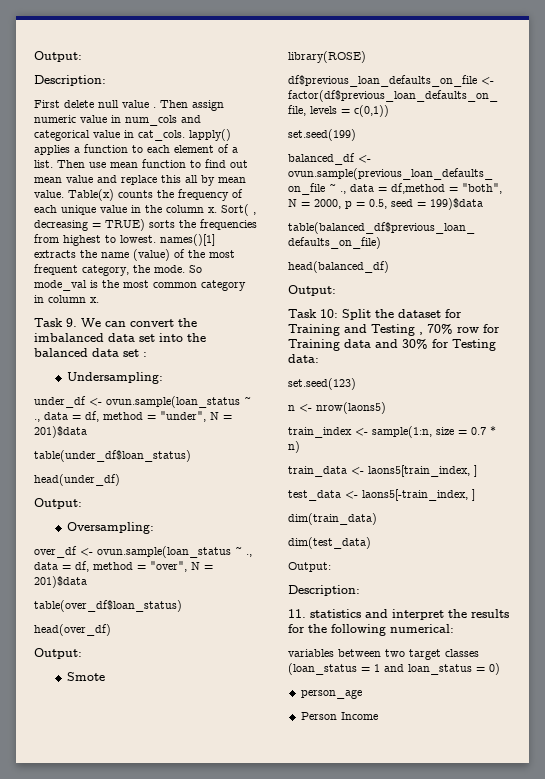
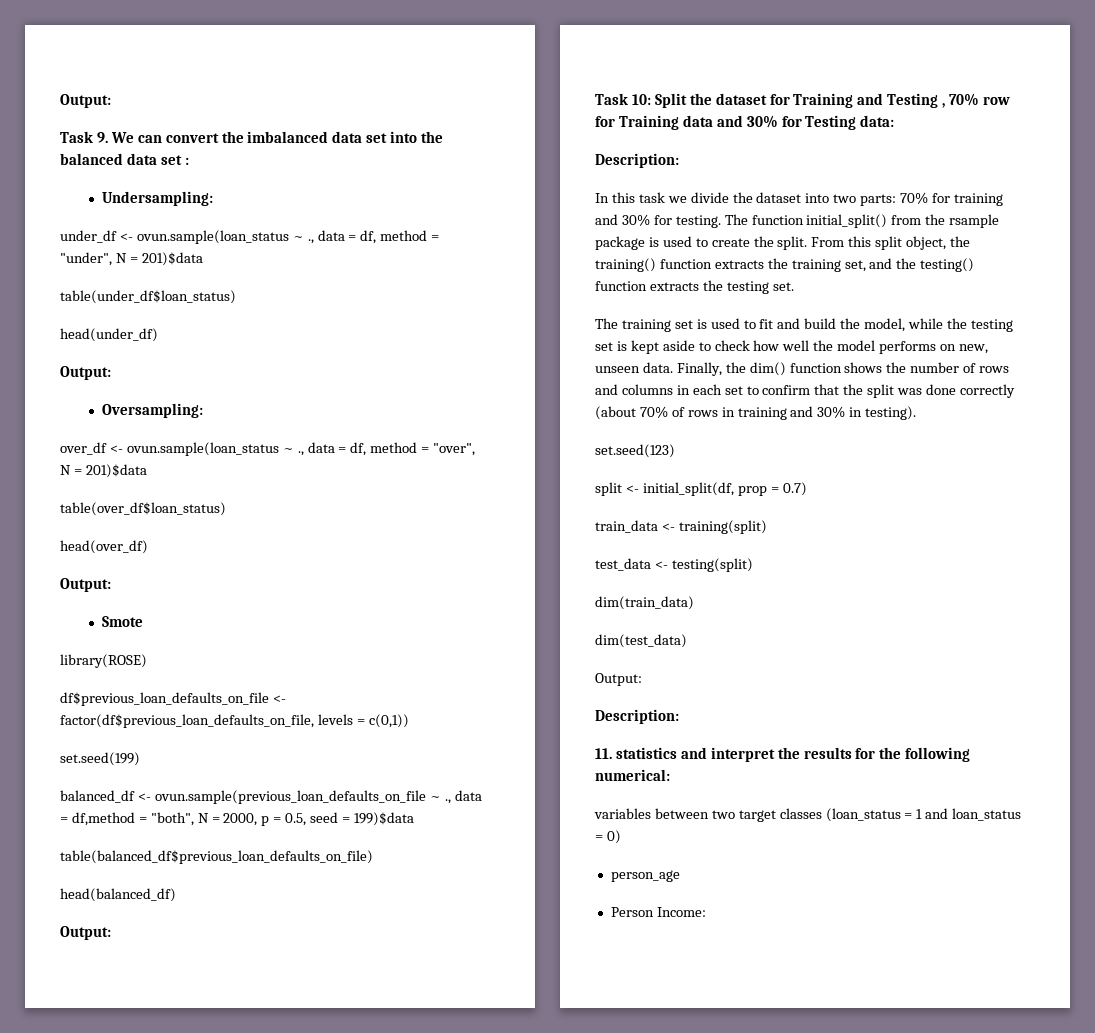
[34,51,82,62] [34,75,106,86] [34,100,224,111] [34,115,201,126] [34,129,231,141] [34,144,238,155] [34,159,248,168] [34,175,246,186] [34,189,243,201] [34,204,256,216] [34,219,257,231] [34,234,215,246] [34,249,235,261] [34,264,202,276] [34,280,246,291] [34,295,99,303] Output: // Description: // First delete null value . Then assign numeric value in num_cols and categorical value in cat_cols. lapply() applies a function to each element of a list. Then use mean function to find out mean value and replace this all by mean value. Table(x) counts the frequency of each unique value in the column x. Sort( , decreasing = TRUE) sorts the frequencies from highest to lowest. names()[1] extracts the name (value) of the most frequent category, the mode. So mode_val is the most common category in column x. -> [60,94,111,108] Output:
[288,378,356,390] [288,402,386,414] [288,426,496,438] [288,441,300,453] set.seed(123) // n <- nrow(laons5) // train_index <- sample(1:n, size = 0.7 * n) -> [595,153,679,168] [595,192,1003,206] [595,214,1000,228] [595,236,971,250] [595,258,975,272] [595,280,794,294] [595,318,1013,332] [595,340,988,354] [595,362,1010,376] [595,384,1015,398] [595,406,917,420] [595,444,675,458] [595,482,807,496] Description: // In this task we divide the dataset into two parts: 70% for training and 30% for testing. The function initial_split() from the rsample package is used to create the split. From this split object, the training() function extracts the training set, and the testing() function extracts the testing set. // The training set is used to fit and build the model, while the testing set is kept aside to check how well the model performs on new, unseen data. Finally, the dim() function shows the number of rows and columns in each set to confirm that the split was done correctly (about 70% of rows in training and 30% in testing). // set.seed(123) // split <- initial_split(df, prop = 0.7)
[368,465,477,477] laons5[train_index, ] -> [678,520,767,534] training(split)
[362,489,475,501] laons5[-train_index, ] -> [671,558,753,572] testing(split)
[340,712,378,720] Income -> [656,907,706,917] Income:

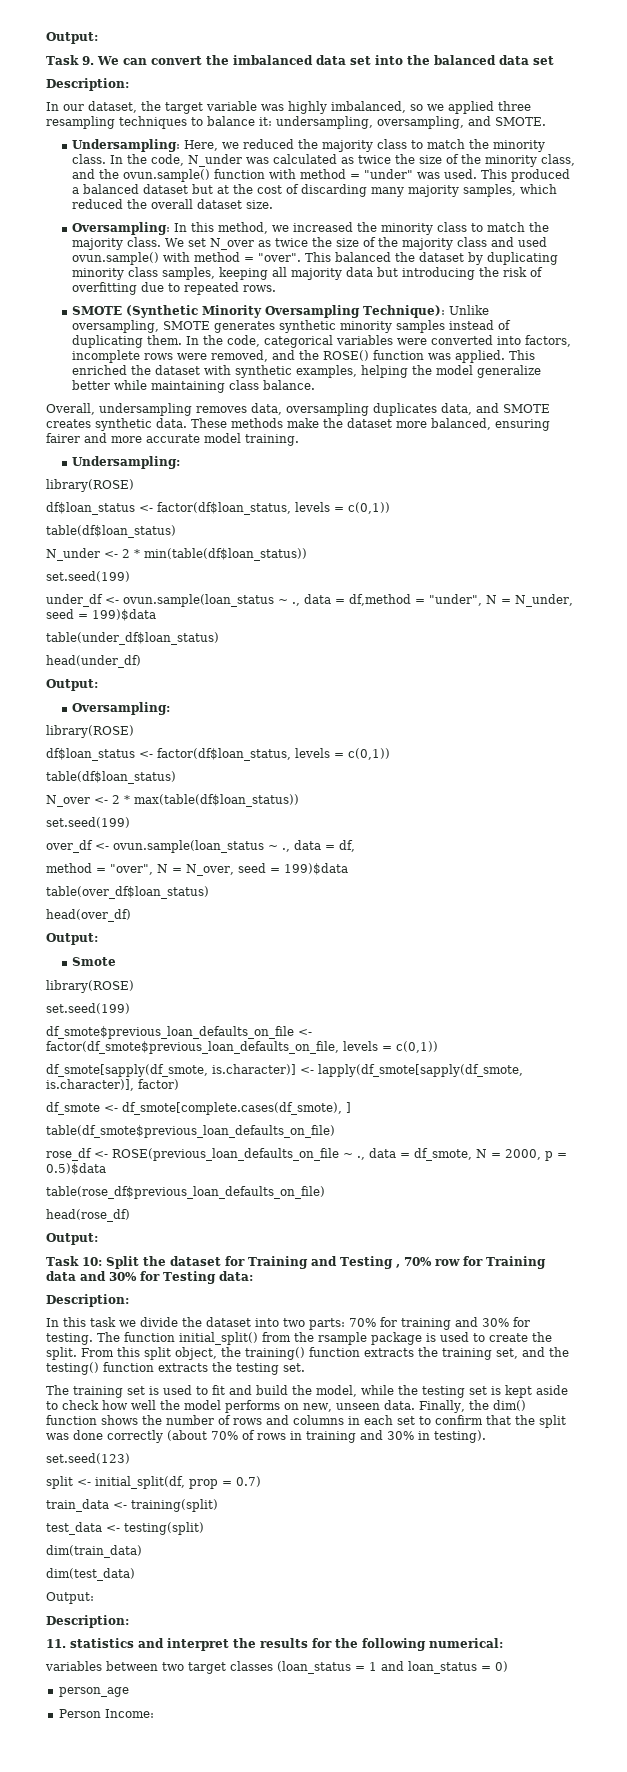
[184,157,189,165] [102,191,214,206] : // Undersampling: -> [46,78,129,91] [46,101,531,114] [46,116,546,129] [71,139,545,152] [71,154,575,167] [71,169,570,182] [71,184,557,197] [71,199,273,209] [71,222,549,235] [71,237,547,250] [71,252,558,265] [71,267,543,280] [71,282,276,295] [71,305,489,318] [71,320,511,333] [71,335,571,348] [71,350,535,363] [71,365,541,378] [71,380,315,393] [46,403,550,416] [46,418,550,431] [46,433,299,446] [71,456,180,469] [46,479,134,492] [46,502,390,515] [46,525,176,538] [46,548,307,561] [46,571,130,582] // Description: // In our dataset, the target variable was highly imbalanced, so we applied three resampling techniques to balance it: undersampling, oversampling, and SMOTE. // Undersampling: Here, we reduced the majority class to match the minority class. In the code, N_under was calculated as twice the size of the minority class, and the ovun.sample() function with method = "under" was used. This produced a balanced dataset but at the cost of discarding many majority samples, which reduced the overall dataset size. // Oversampling: In this method, we increased the minority class to match the majority class. We set N_over as twice the size of the majority class and used ovun.sample() with method = "over". This balanced the dataset by duplicating minority class samples, keeping all majority data but introducing the risk of overfitting due to repeated rows. // SMOTE (Synthetic Minority Oversampling Technique): Unlike oversampling, SMOTE generates synthetic minority samples instead of duplicating them. In the code, categorical variables were converted into factors, incomplete rows were removed, and the ROSE() function was applied. This enriched the dataset with synthetic examples, helping the model generalize better while maintaining class balance. // Overall, undersampling removes data, oversampling duplicates data, and SMOTE creates synthetic data. These methods make the dataset more balanced, ensuring fairer and more accurate model training. // Undersampling: // library(ROSE) // df$loan_status <- factor(df$loan_status, levels = c(0,1)) // table(df$loan_status) // N_under <- 2 * min(table(df$loan_status)) // set.seed(199)
[360,230,428,244] df, method -> [349,594,411,606] df,method
[141,252,203,266] 201)$data -> [515,594,573,607] [46,609,156,621] N_under, seed = 199)$data
(204, 410) none -> [46,725,134,738] [46,748,390,761] [46,771,176,784] [46,794,299,807] [46,817,130,828] // library(ROSE) // df$loan_status <- factor(df$loan_status, levels = c(0,1)) // table(df$loan_status) // N_over <- 2 * max(table(df$loan_status)) // set.seed(199)
(367, 449) none -> (355, 846) //
[85,464,147,478] 201)$data -> [186,863,348,876] N_over, seed = 199)$data
[60,692,286,706] [60,714,409,728] [60,752,140,766] [60,790,482,804] [60,812,194,826] df$previous_loan_defaults_on_file <- factor(df$previous_loan_defaults_on_file, levels = c(0,1)) // set.seed(199) // balanced_df <- ovun.sample(previous_loan_defaults_on_file ~ ., data = df,method = "both", -> [46,1003,130,1014] [46,1026,312,1039] [46,1041,438,1054] [46,1064,523,1077] [46,1079,179,1091] [46,1102,351,1115] [46,1125,335,1138] [46,1148,472,1161] set.seed(199) // df_smote$previous_loan_defaults_on_file <- factor(df_smote$previous_loan_defaults_on_file, levels = c(0,1)) // df_smote[sapply(df_smote, is.character)] <- lapply(df_smote[sapply(df_smote, is.character)], factor) // df_smote <- df_smote[complete.cases(df_smote), ] // table(df_smote$previous_loan_defaults_on_file) // rose_df <- ROSE(previous_loan_defaults_on_file ~ ., data = df_smote,
[285,812,414,826] [60,850,373,864] [60,888,176,902] 0.5, seed = 199)$data // table(balanced_df$previous_loan_defaults_on_file) // head(balanced_df) -> [46,1163,106,1175] [46,1186,325,1199] [46,1209,130,1222] 0.5)$data // table(rose_df$previous_loan_defaults_on_file) // head(rose_df)

